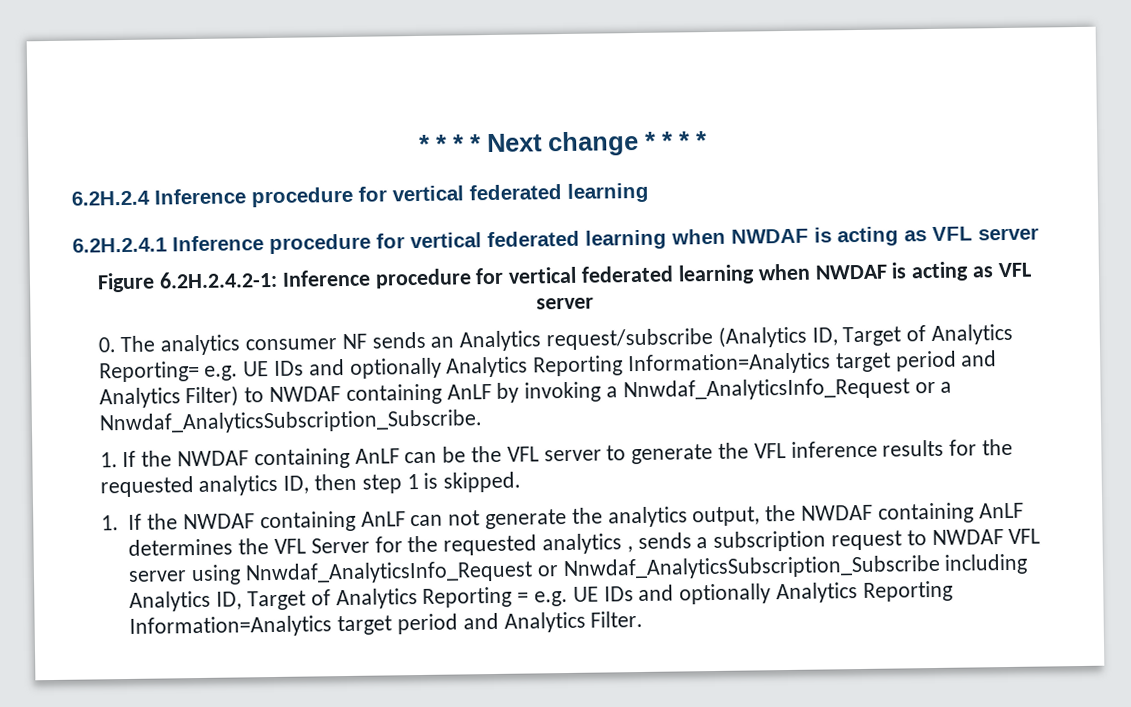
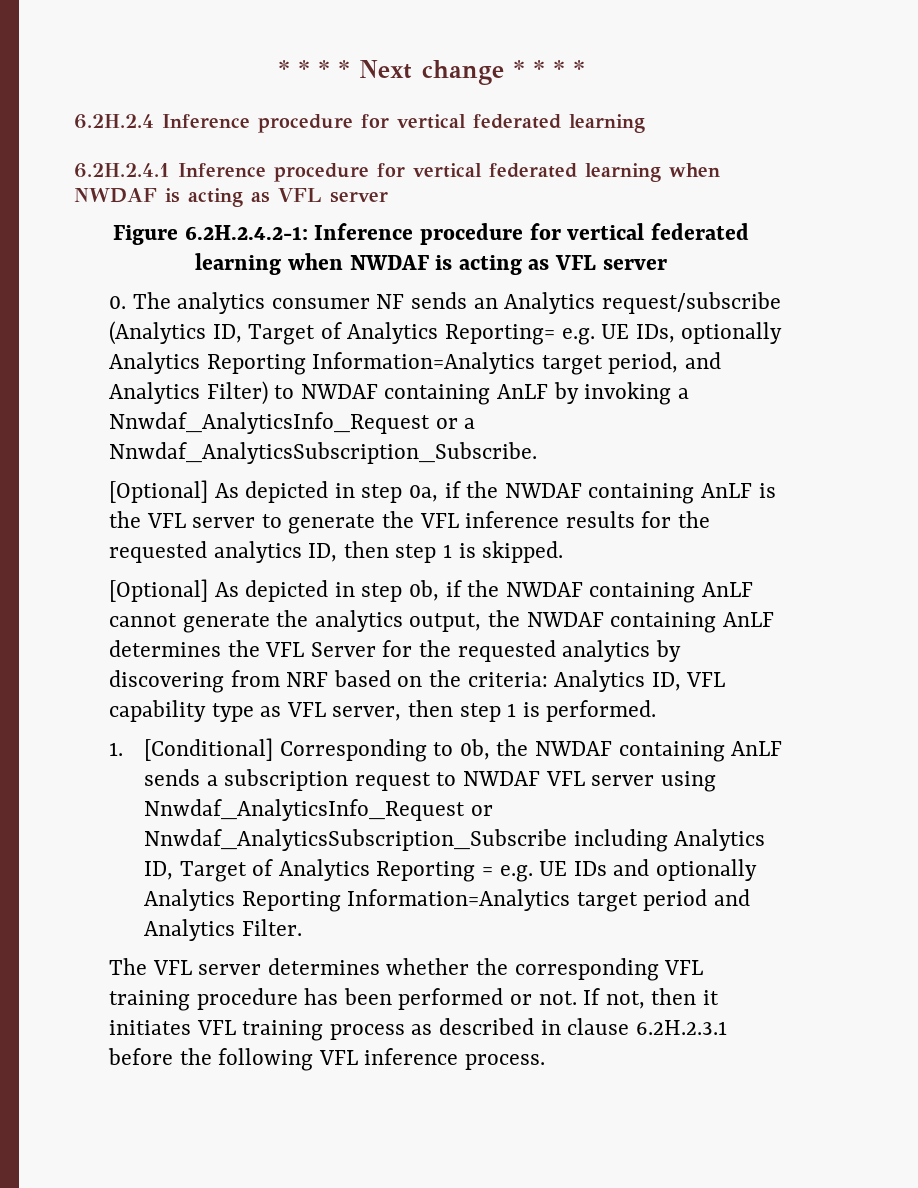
[274,350,957,379] IDs and optionally Analytics Reporting Information=Analytics target period -> [635,322,783,344] [108,352,679,375] IDs, optionally Analytics Reporting Information=Analytics target period,
[99,446,467,470] 1. If the NWDAF containing AnLF can be -> [108,480,776,504] [Optional] As depicted in step 0a, if the NWDAF containing AnLF is
[100,510,481,533] 1. If the NWDAF containing AnLF can not -> [108,579,754,603] [108,613,177,627] [Optional] As depicted in step 0b, if the NWDAF containing AnLF cannot
[626,546,633,553] , -> [655,640,681,662] [108,670,726,693] [108,700,657,722] [108,738,783,762] by discovering from NRF based on the criteria: Analytics ID, VFL capability type as VFL server, then step 1 is performed. // 1. [Conditional] Corresponding to 0b, the NWDAF containing AnLF
(644, 619) none -> [108,958,704,981] [108,988,720,1011] [108,1018,727,1041] [107,1048,546,1071] // The VFL server determines whether the corresponding VFL training procedure has been performed or not. If not, then it initiates VFL training process as described in clause 6.2H.2.3.1 before the following VFL inference process.

